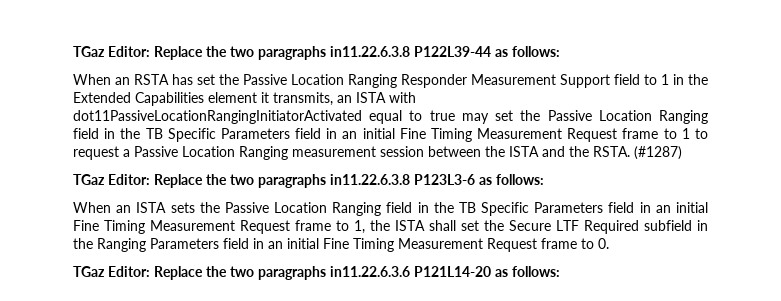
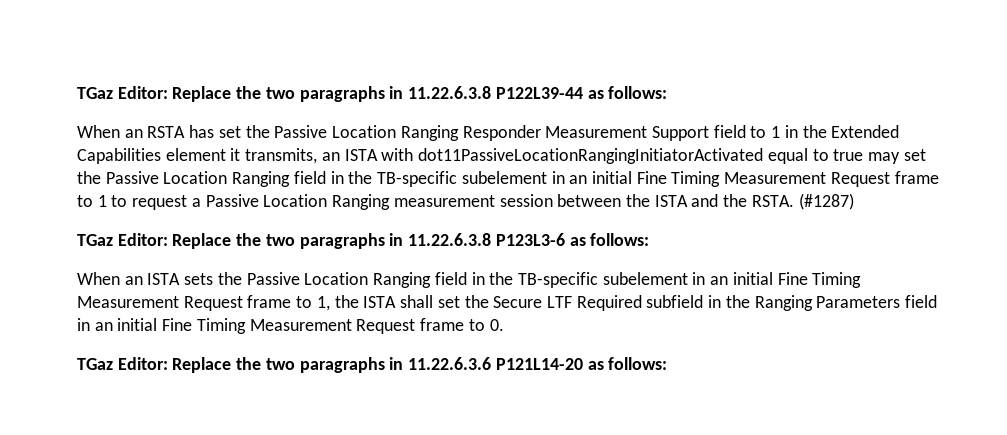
[73,46,410,60] TGaz Editor: Replace the two paragraphs in11.22.6.3.8 -> [77,86,492,102] TGaz Editor: Replace the two paragraphs in 11.22.6.3.8
[145,128,322,142] TB Specific Parameters field -> [377,171,547,187] TB-specific subelement
[330,174,410,185] in11.22.6.3.8 -> [389,233,492,246] in 11.22.6.3.8
[458,202,635,216] TB Specific Parameters field -> [517,272,688,288] TB-specific subelement
[330,266,410,277] in11.22.6.3.6 -> [389,357,492,370] in 11.22.6.3.6

